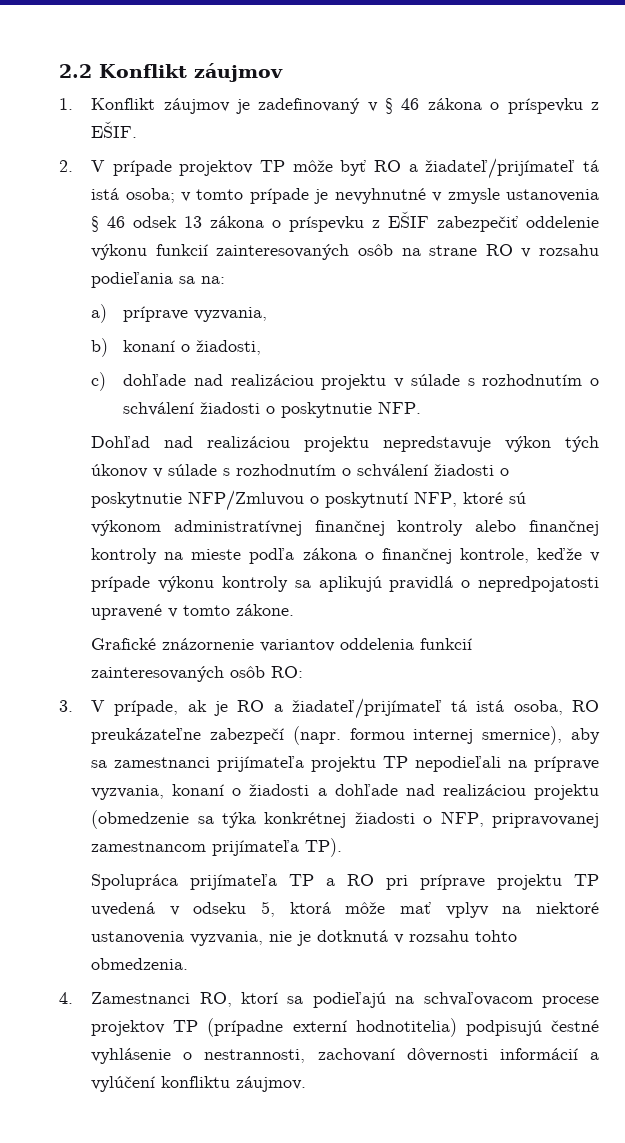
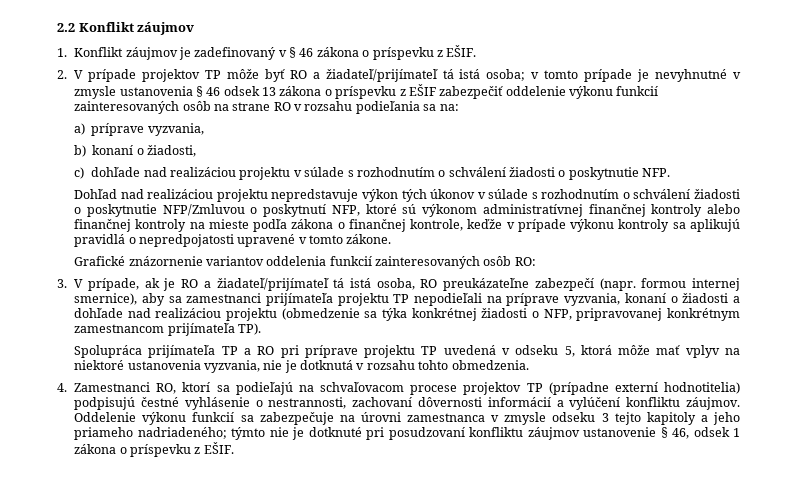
(599, 820) none -> [667,308,740,321] konkrétnym
(307, 1084) none -> [74,412,740,425] [74,427,740,440] [74,442,234,457] Oddelenie výkonu funkcií sa zabezpečuje na úrovni zamestnanca v zmysle odseku 3 tejto kapitoly a jeho priameho nadriadeného; týmto nie je dotknuté pri posudzovaní konfliktu záujmov ustanovenie § 46, odsek 1 zákona o príspevku z EŠIF.

